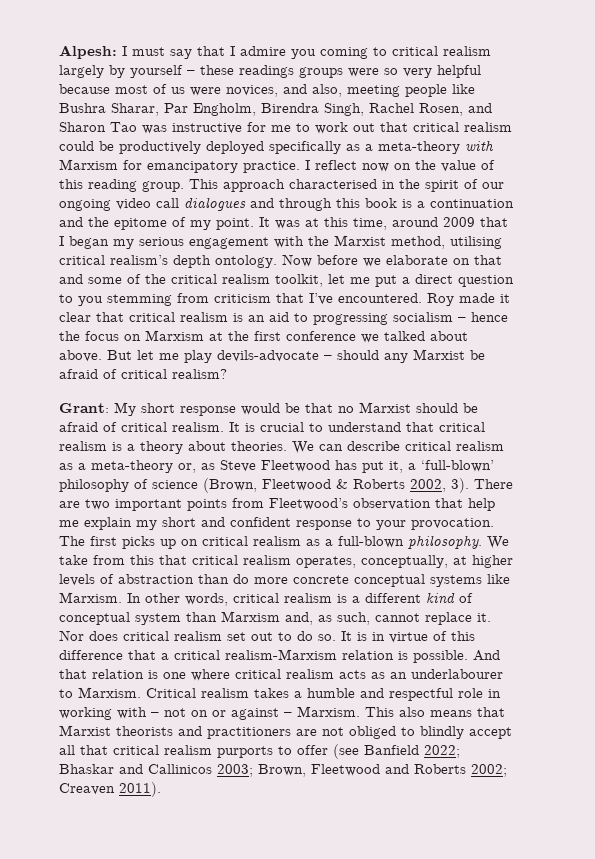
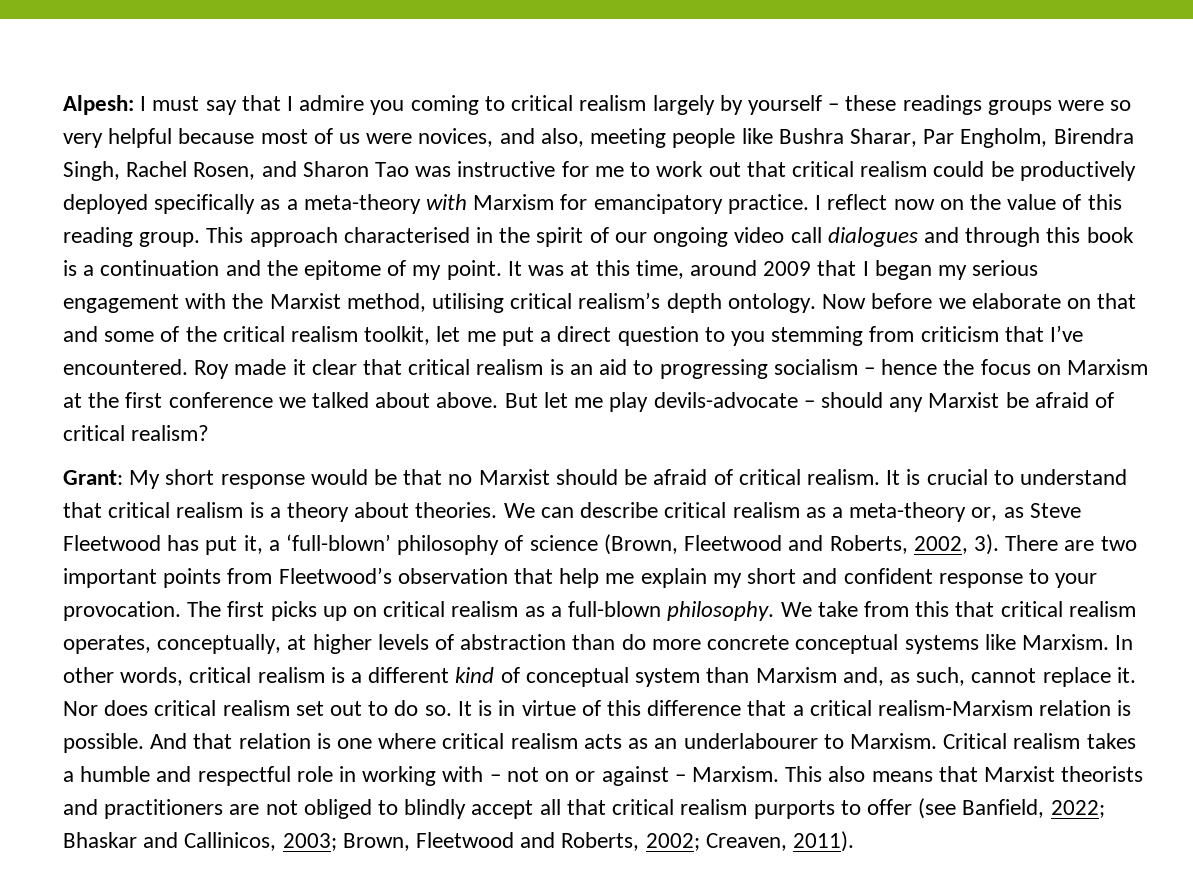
[336,479,405,489] & Roberts -> [788,535,908,554] and Roberts,
[364,745,419,755] Banfield -> [962,799,1045,818] Banfield,
[148,764,212,774] Callinicos -> [184,832,277,851] Callinicos,
[414,764,507,777] [59,783,115,795] Roberts 2002; Creaven -> [561,832,787,851] Roberts, 2002; Creaven,

